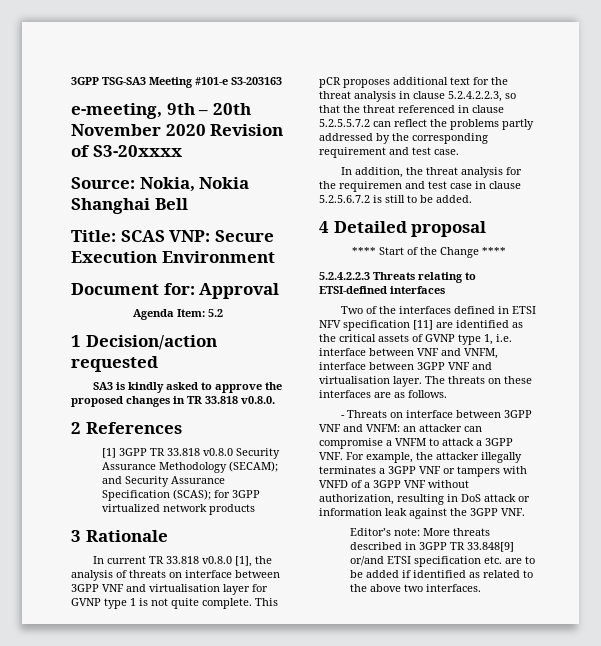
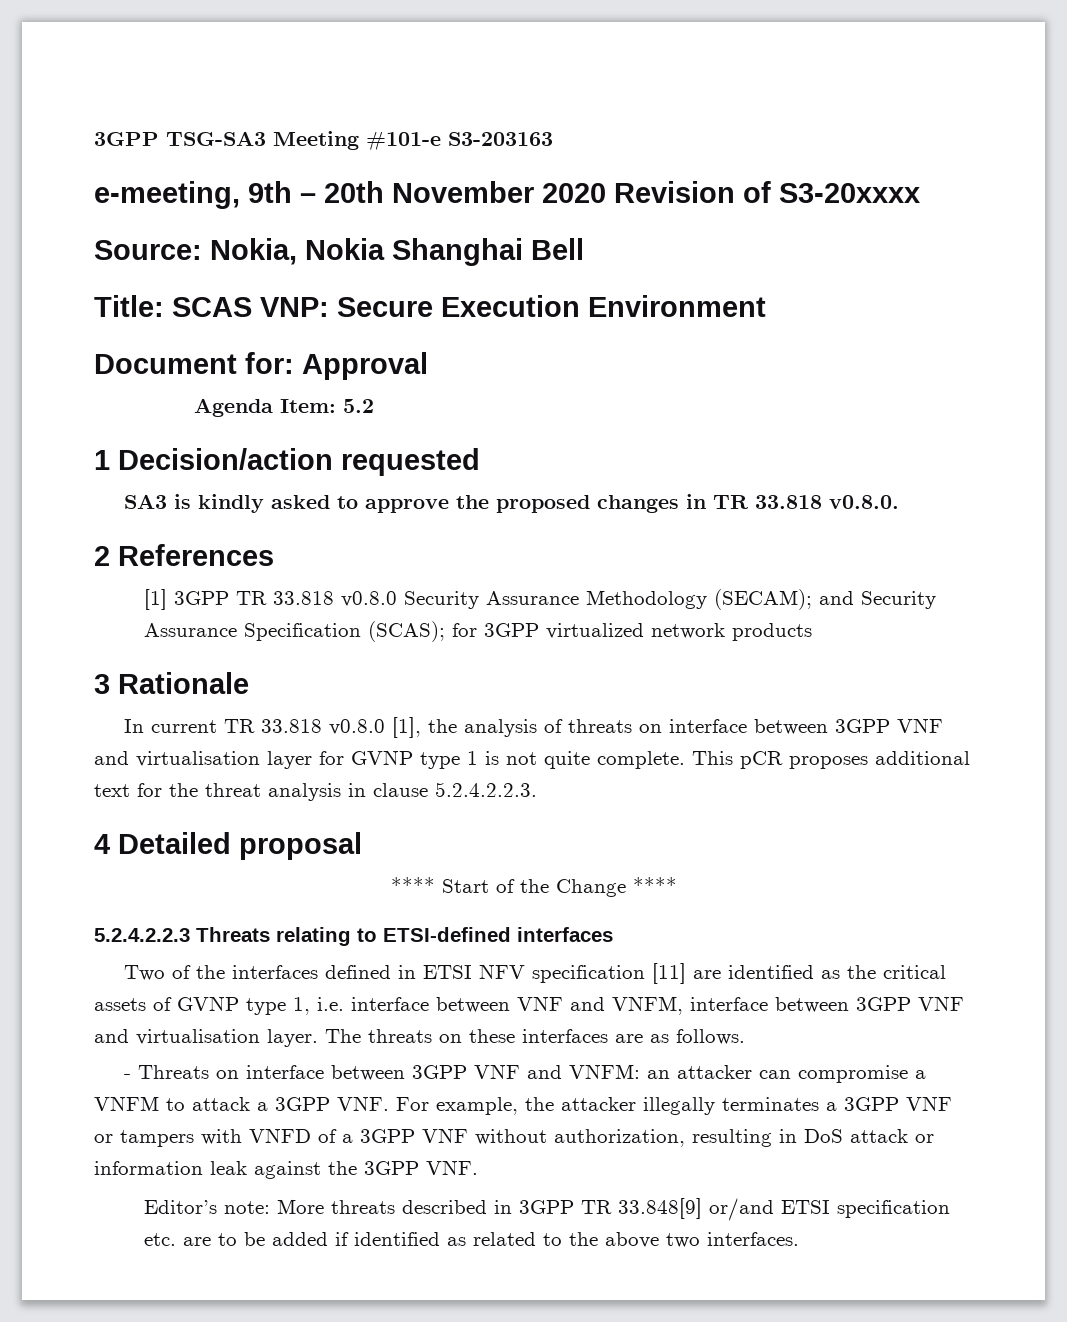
[448,91,516,102] [319,105,504,113] [319,119,534,130] [319,133,488,144] [319,147,459,158] [340,167,522,178] [319,181,521,192] [319,195,472,203] 5.2.4.2.2.3, so that the threat referenced in clause 5.2.5.5.7.2 can reflect the problems partly addressed by the corresponding requirement and test case. // In addition, the threat analysis for the requiremen and test case in clause 5.2.5.6.7.2 is still to be added. -> [435,782,537,797] 5.2.4.2.2.3.

